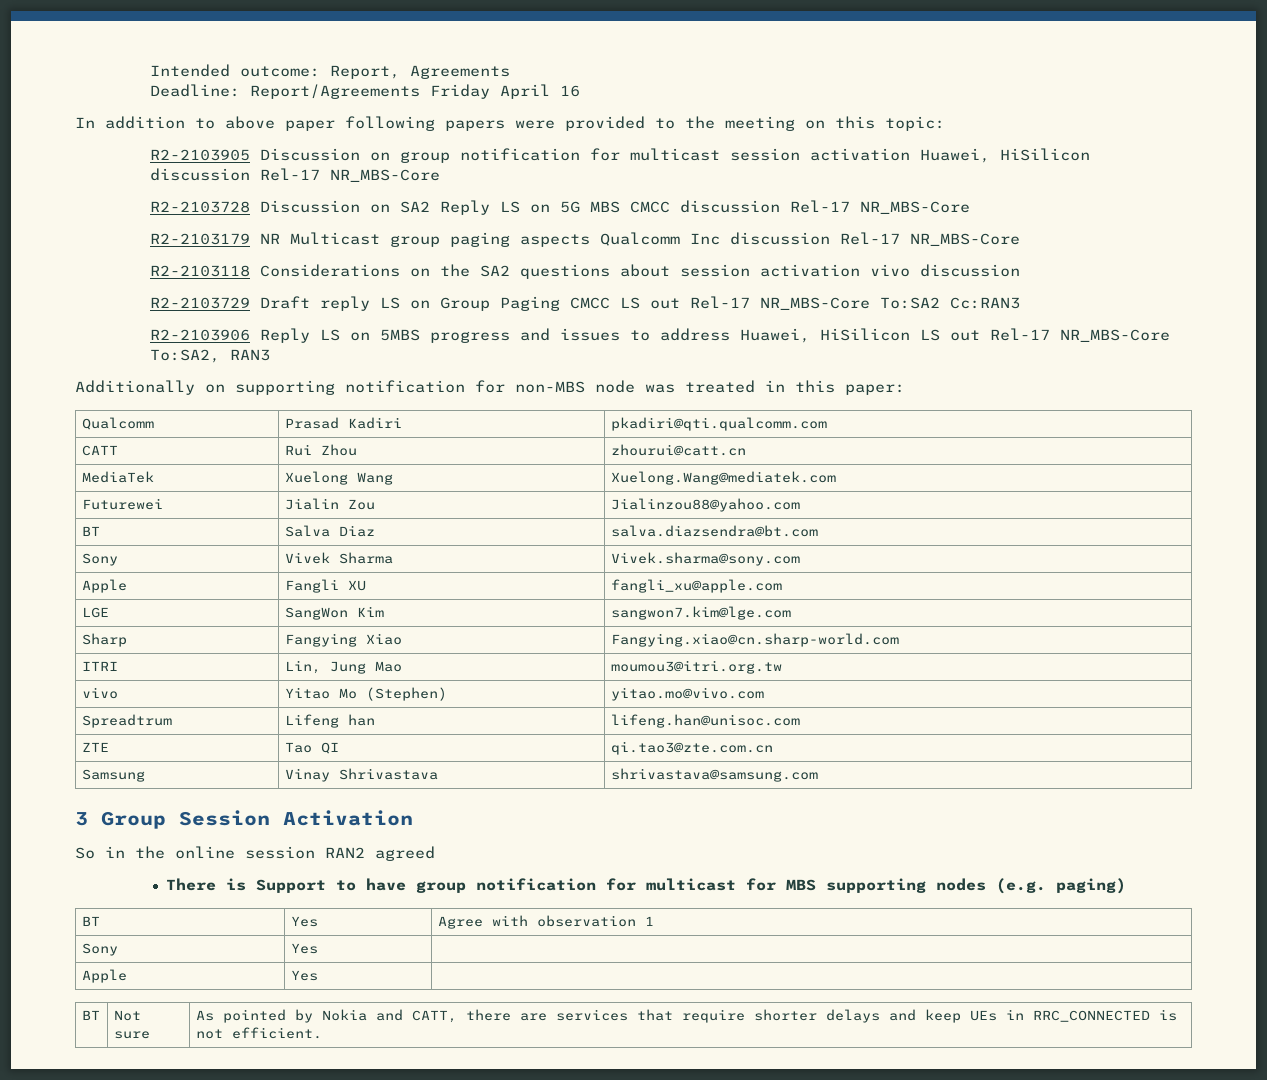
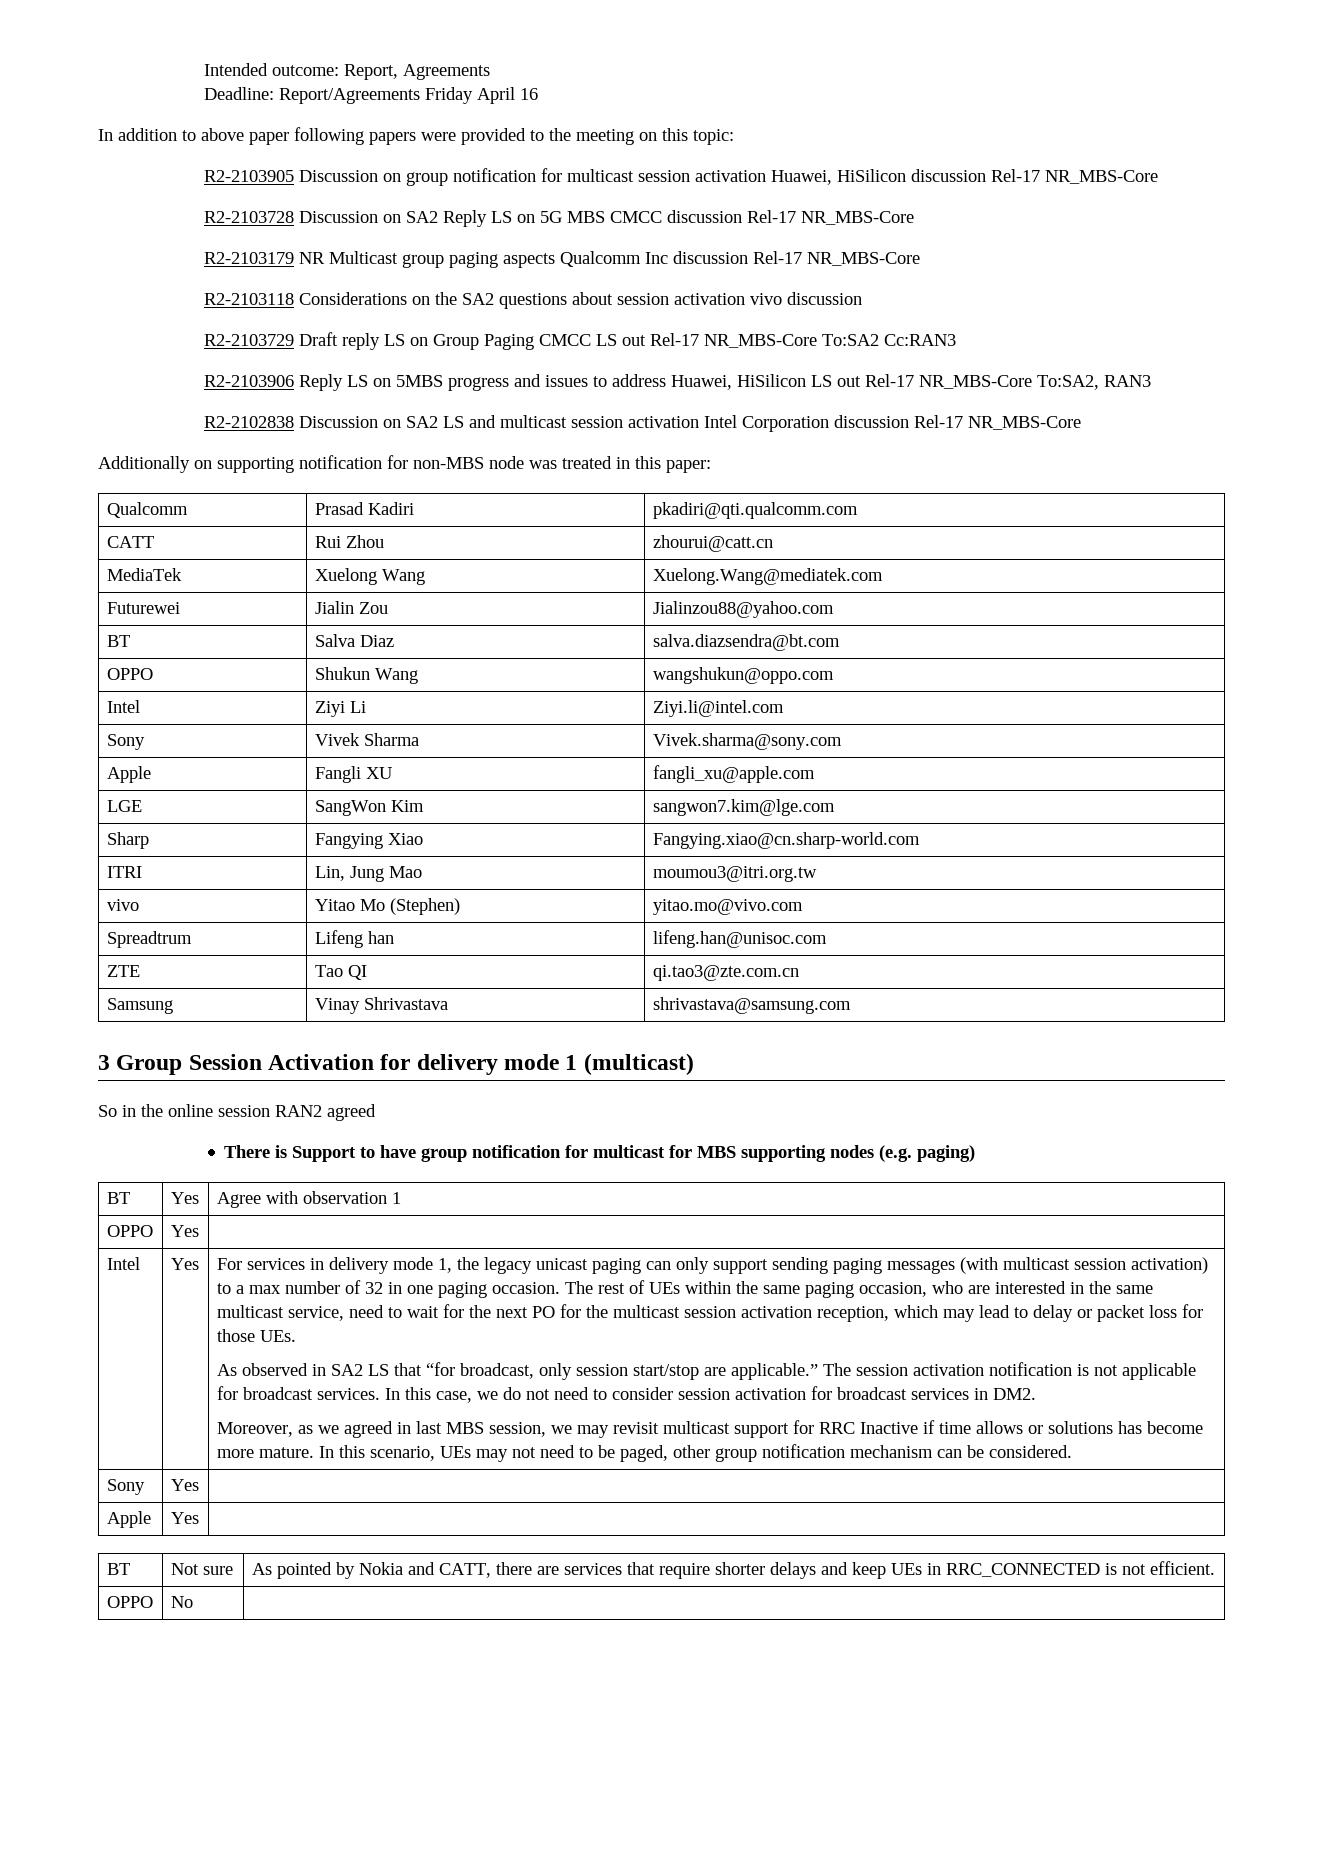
(270, 355) none -> [204,415,1082,432] // R2-2102838 Discussion on SA2 LS and multicast session activation Intel Corporation discussion Rel-17 NR_MBS-Core
(818, 531) none -> [106,668,153,680] [314,667,418,684] [652,667,834,684] [106,700,140,713] [314,701,366,717] [652,700,784,717] // OPPO | Shukun Wang | wangshukun@oppo.com // Intel | Ziyi Li | Ziyi.li@intel.com
(413, 818) none -> [380,1053,694,1075] for delivery mode 1 (multicast)
(654, 921) none -> [106,1225,153,1237] [170,1225,199,1237] [106,1257,140,1270] [170,1258,199,1270] [216,1257,1208,1274] [216,1280,1153,1298] [216,1304,1203,1322] [216,1329,296,1342] [216,1362,1196,1380] [216,1386,1036,1403] [216,1420,1203,1438] [216,1444,1072,1462] // OPPO | Yes | // Intel | Yes | For services in delivery mode 1, the legacy unicast paging can only support sending paging messages (with multicast session activation) to a max number of 32 in one paging occasion. The rest of UEs within the same paging occasion, who are interested in the same multicast service, need to wait for the next PO for the multicast session activation reception, which may lead to delay or packet loss for those UEs. // As observed in SA2 LS that “for broadcast, only session start/stop are applicable.” The session activation notification is not applicable for broadcast services. In this case, we do not need to consider session activation for broadcast services in DM2. // Moreover, as we agreed in last MBS session, we may revisit multicast support for RRC Inactive if time allows or solutions has become more mature. In this scenario, UEs may not need to be paged, other group notification mechanism can be considered.
(322, 1033) none -> [106,1596,153,1608] [170,1596,193,1608] // OPPO | No |

